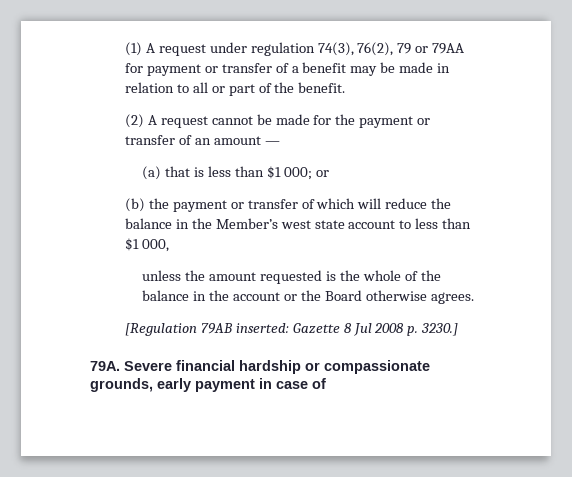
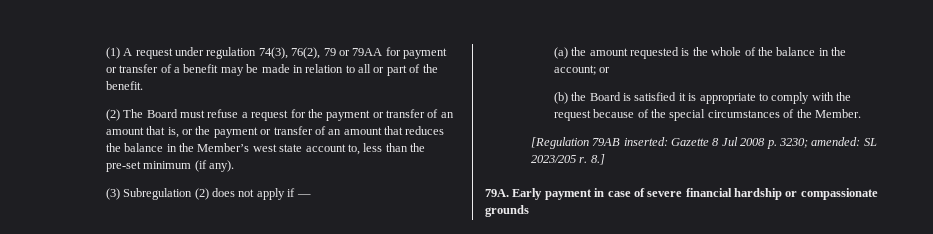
[147,114,310,128] A request cannot be made -> [123,109,289,121] The Board must refuse a request
[264,141,280,145] [142,166,329,180] [124,198,428,212] — // (a) that is less than $1 000; or // (b) the payment or transfer of which will reduce -> [146,126,445,138] that is, or the payment or transfer of an amount that reduces
[399,218,472,229] [124,238,169,252] [142,270,182,281] to less than $1 000, // unless -> [347,143,426,155] [105,160,235,172] [105,188,311,200] [553,47,568,59] to, less than the pre-set minimum (if any). // (3) Subregulation (2) does not apply if — // (a)
[233,292,298,301] account or -> [553,65,611,75] [553,92,568,104] account; or // (b)
[365,290,474,304] otherwise agrees. -> [623,92,852,104] [553,109,861,121] is satisfied it is appropriate to comply with the request because of the special circumstances of the Member.
[421,323,459,336] [90,360,430,374] [90,378,326,392] 3230.] // 79A. Severe financial hardship or compassionate grounds, early payment in case of -> [778,137,877,148] [530,154,605,165] [485,188,878,200] [485,205,529,217] 3230; amended: SL 2023/205 r. 8.] // 79A. Early payment in case of severe financial hardship or compassionate grounds

